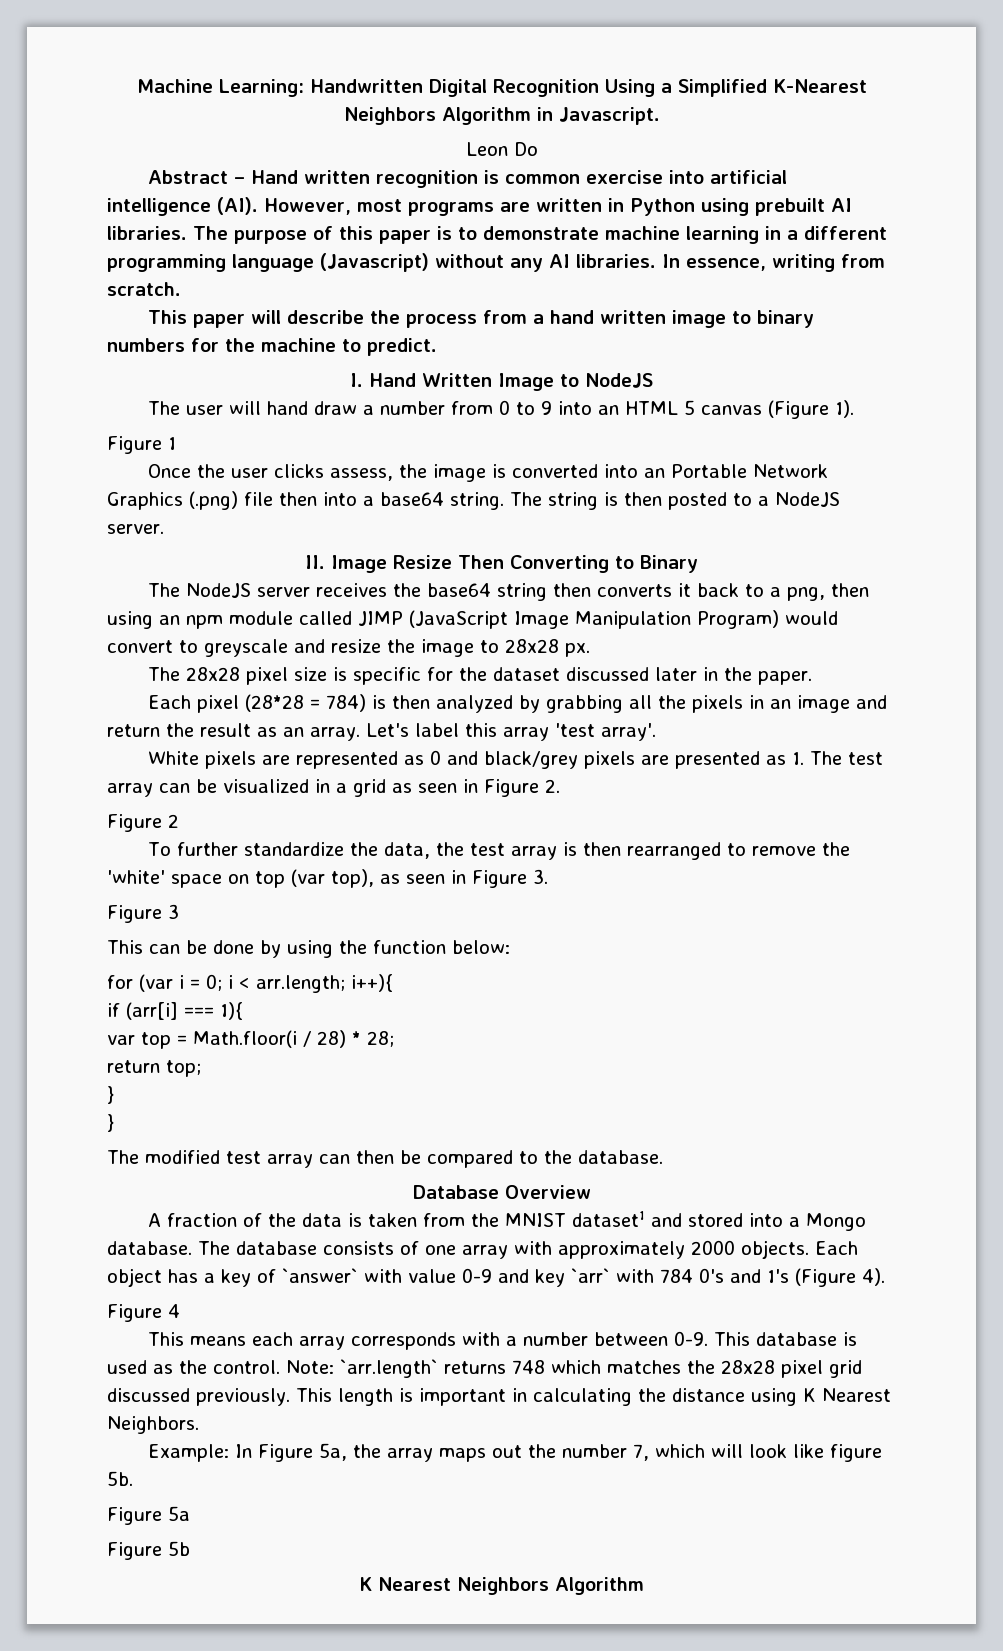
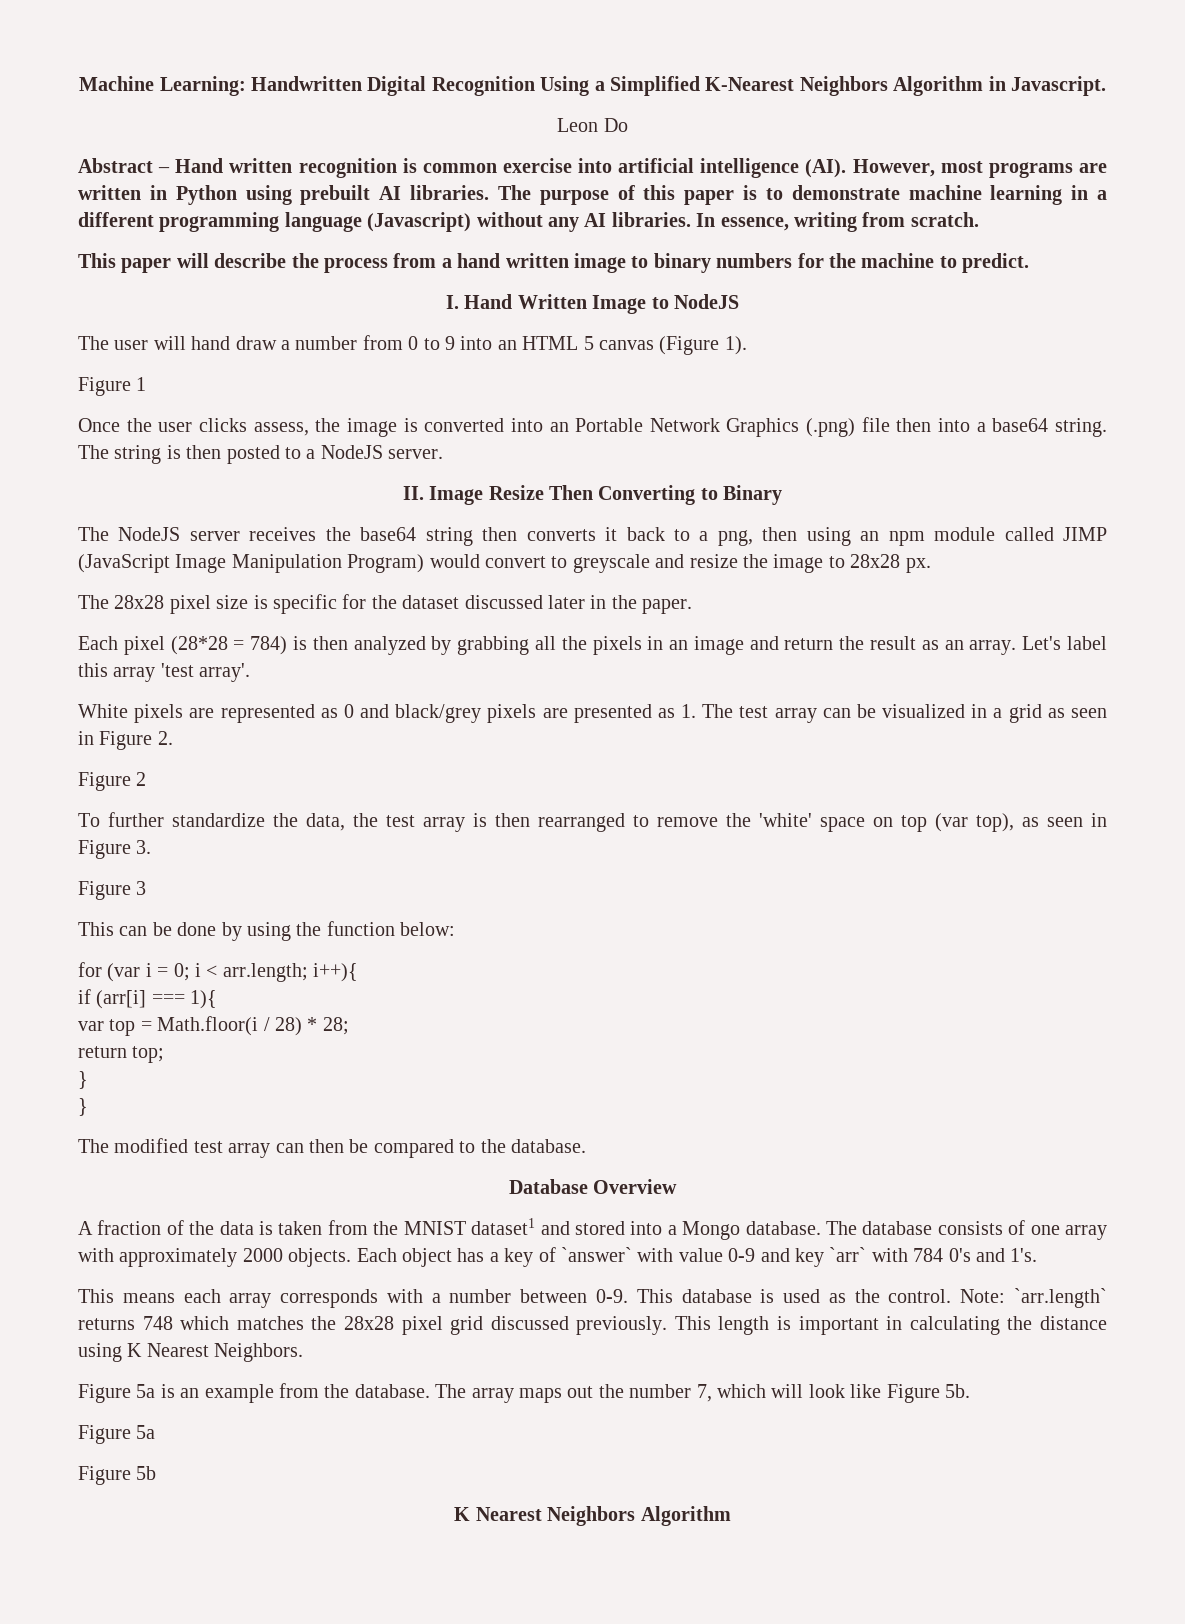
[767,1268,885,1287] [107,1304,180,1322] 1's (Figure 4). // Figure 4 -> [1010,1248,1038,1262] 1's.
[147,1443,381,1462] Example: In Figure 5a, the -> [78,1383,467,1403] Figure 5a is an example from the database. The
[829,1444,882,1462] figure -> [886,1384,940,1403] Figure

